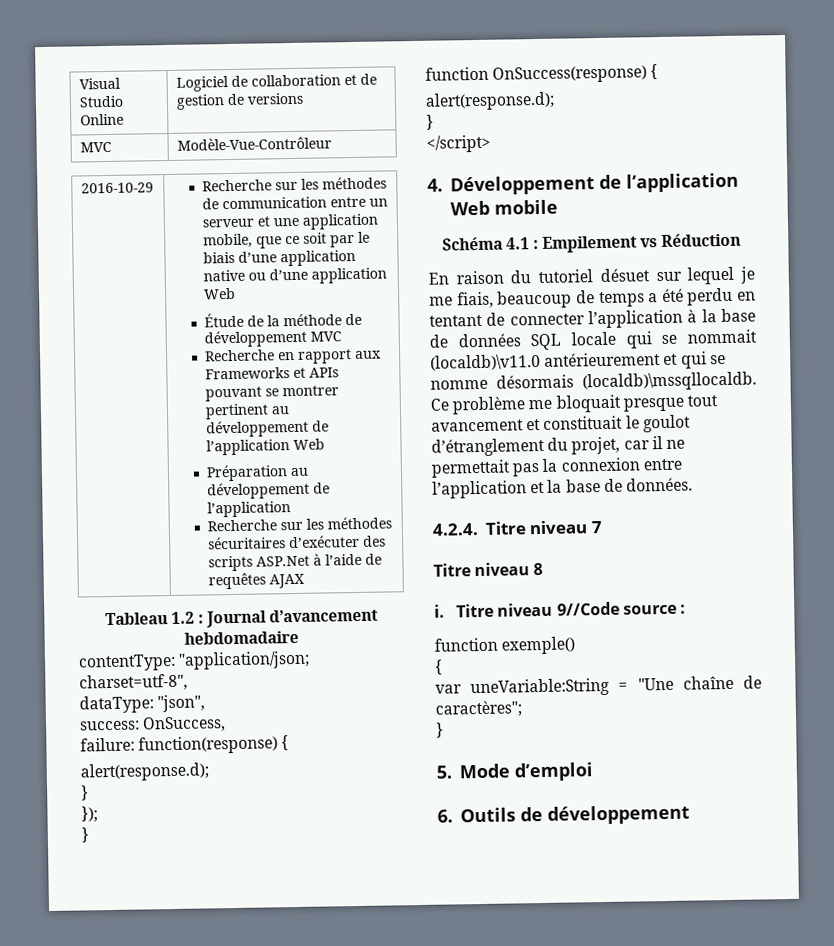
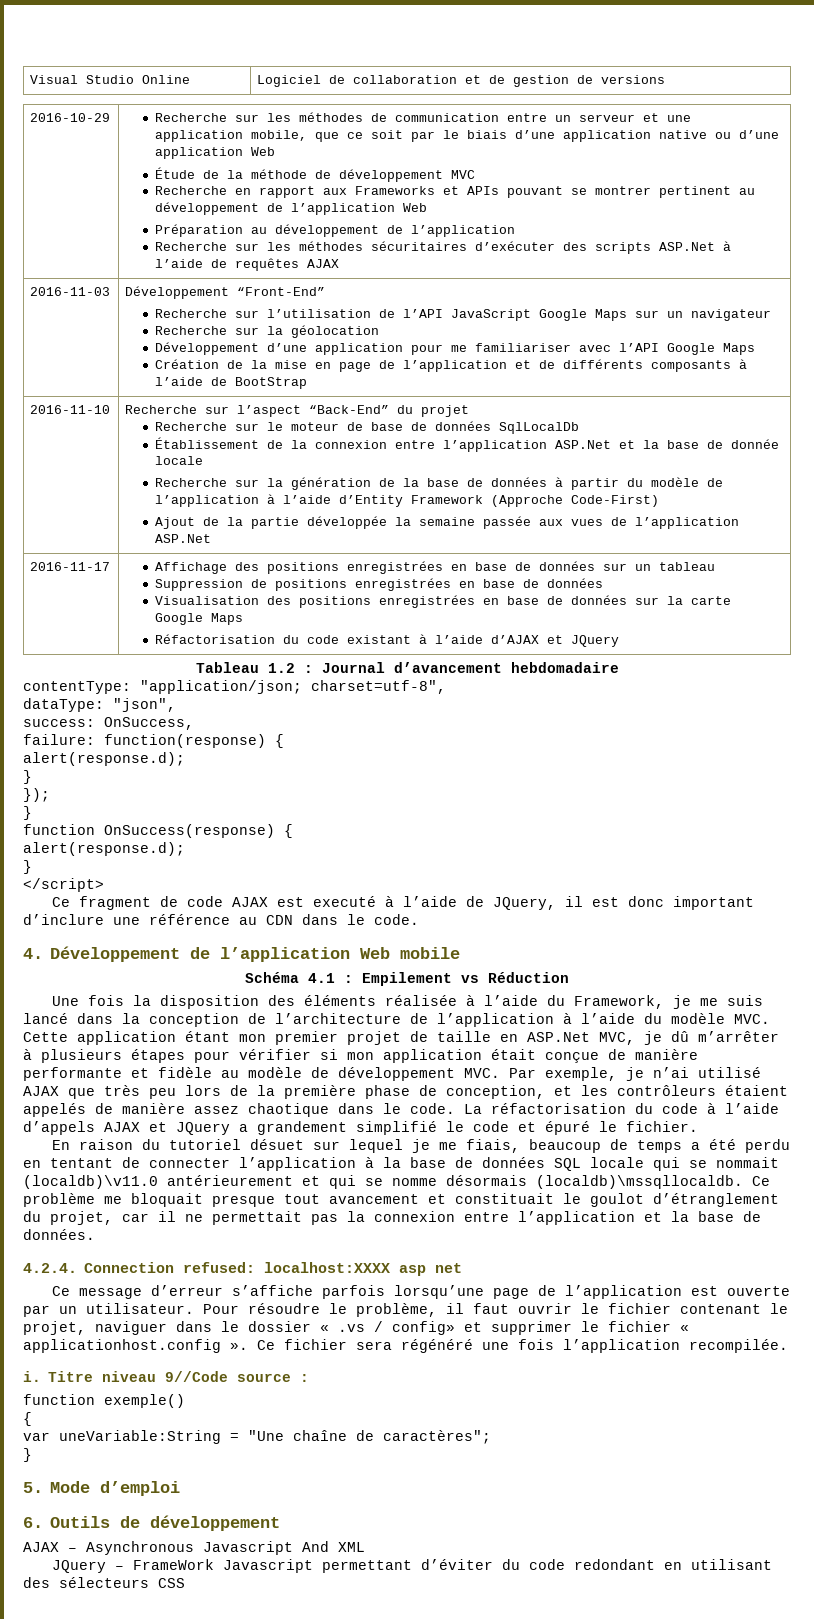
[79,141,112,153] [176,136,332,151] // MVC | Modèle-Vue-Contrôleur -> (666, 79) none
(305, 581) none -> [30,287,111,296] [125,286,326,299] [154,309,771,321] [154,325,379,338] [154,342,755,355] [154,359,747,372] [154,377,307,389] [30,405,111,414] [125,405,470,417] [154,421,579,434] [154,437,779,452] [154,456,203,465] [154,477,723,490] [154,494,659,507] [154,516,739,529] [154,534,211,543] [30,562,111,571] [154,561,715,574] [154,578,603,591] [154,595,731,608] [154,613,243,625] [154,634,619,647] // 2016-11-03 | Développement “Front-End” // Recherche sur l’utilisation de l’API JavaScript Google Maps sur un navigateur // Recherche sur la géolocation // Développement d’une application pour me familiariser avec l’API Google Maps // Création de la mise en page de l’application et de différents composants à l’aide de BootStrap // 2016-11-10 | Recherche sur l’aspect “Back-End” du projet // Recherche sur le moteur de base de données SqlLocalDb // Établissement de la connexion entre l’application ASP.Net et la base de donnée locale // Recherche sur la génération de la base de données à partir du modèle de l’application à l’aide d’Entity Framework (Approche Code-First) // Ajout de la partie développée la semaine passée aux vues de l’application ASP.Net // 2016-11-17 | Affichage des positions enregistrées en base de données sur un tableau // Suppression de positions enregistrées en base de données // Visualisation des positions enregistrées en base de données sur la carte Google Maps // Réfactorisation du code existant à l’aide d’AJAX et JQuery
(491, 143) none -> [52,896,755,910] [23,914,419,925] // Ce fragment de code AJAX est executé à l’aide de JQuery, il est donc important d’inclure une référence au CDN dans le code.
(742, 240) none -> [52,995,764,1009] [23,1013,770,1027] [23,1031,779,1045] [23,1049,698,1063] [23,1067,761,1081] [23,1085,788,1099] [23,1103,779,1117] [23,1121,698,1135] // Une fois la disposition des éléments réalisée à l’aide du Framework, je me suis lancé dans la conception de l’architecture de l’application à l’aide du modèle MVC. Cette application étant mon premier projet de taille en ASP.Net MVC, je dû m’arrêter à plusieurs étapes pour vérifier si mon application était conçue de manière performante et fidèle au modèle de développement MVC. Par exemple, je n’ai utilisé AJAX que très peu lors de la première phase de conception, et les contrôleurs étaient appelés de manière assez chaotique dans le code. La réfactorisation du code à l’aide d’appels AJAX et JQuery a grandement simplifié le code et épuré le fichier.
[484,520,602,535] [433,562,544,577] Titre niveau 7 // Titre niveau 8 -> [84,1262,463,1276] [52,1285,791,1299] [23,1303,788,1317] [23,1321,689,1335] [23,1339,788,1353] Connection refused: localhost:XXXX asp net // Ce message d’erreur s’affiche parfois lorsqu’une page de l’application est ouverte par un utilisateur. Pour résoudre le problème, il faut ouvrir le fichier contenant le projet, naviguer dans le dossier « .vs / config» et supprimer le fichier « applicationhost.config ». Ce fichier sera régénéré une fois l’application recompilée.
(690, 814) none -> [23,1541,365,1555] [52,1559,773,1573] [23,1577,185,1588] // AJAX – Asynchronous Javascript And XML // JQuery – FrameWork Javascript permettant d’éviter du code redondant en utilisant des sélecteurs CSS

